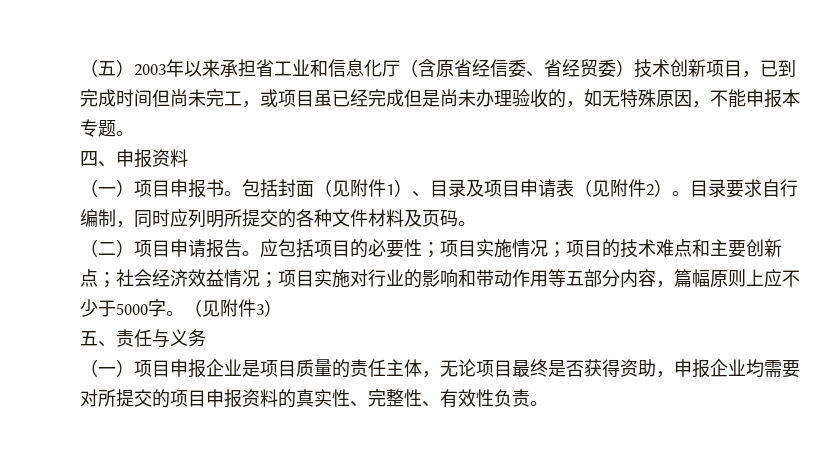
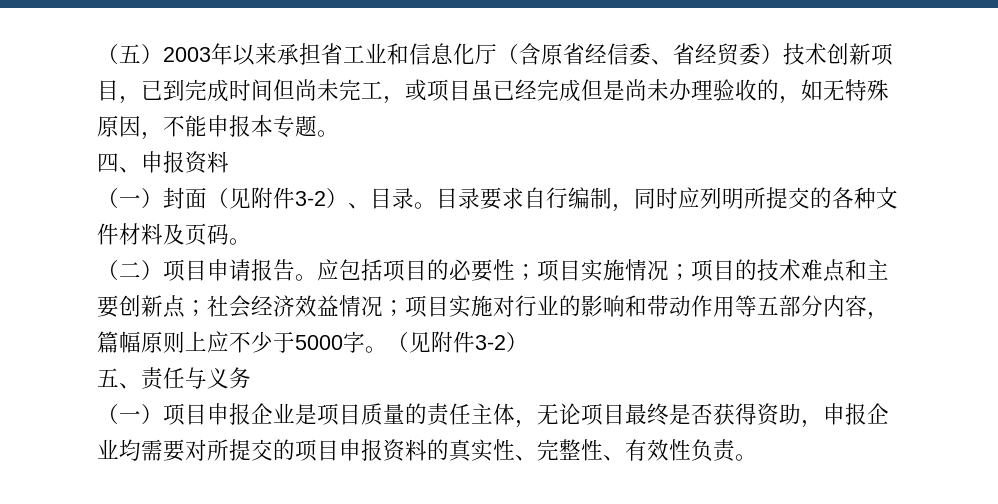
[134,179,278,198] 项目申报书。包括 -> (163, 198) none
[386,184,394,195] 1 -> [295,191,326,206] 3-2
[466,179,672,198] 及项目申请表（见附件2） -> (414, 198) none
[256,304,264,315] 3 -> [475,335,506,350] 3-2

